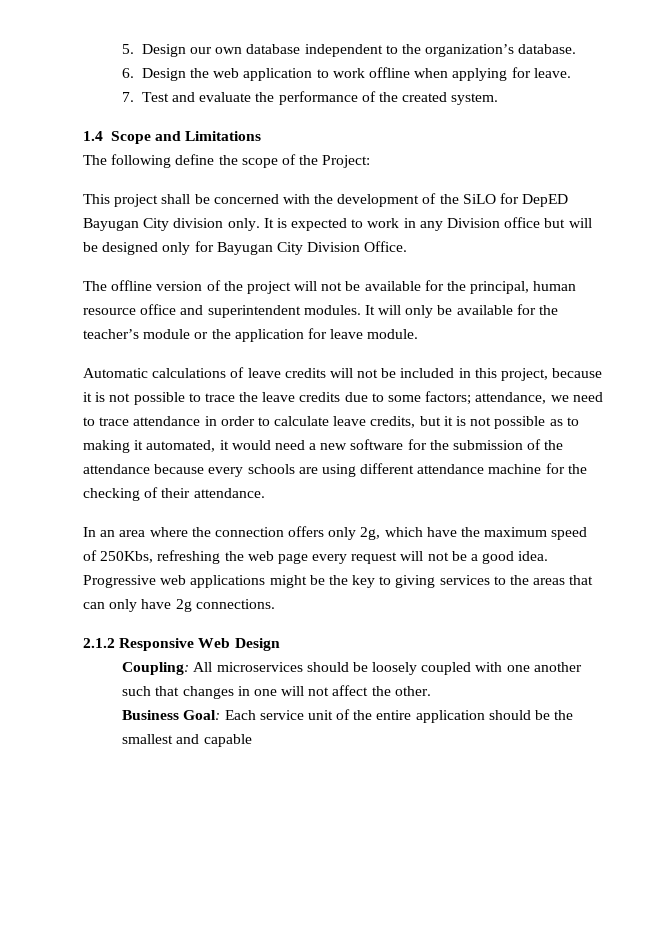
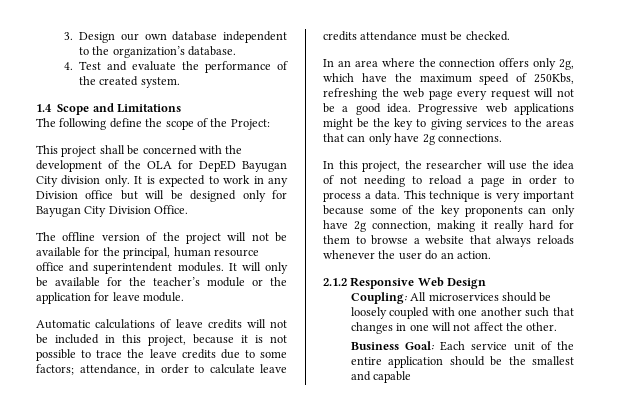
[122,44,135,54] 5. -> [63,32,73,40] 3.
[122,67,571,81] [122,92,135,102] 6. Design the web application to work offline when applying for leave. // 7. -> [63,62,73,70] 4.
[462,194,496,204] SiLO -> [147,161,172,169] OLA
[550,392,603,402] [83,416,201,426] we need to trace attendance -> (140, 369) none
[370,416,579,429] [83,439,564,453] [83,463,587,477] [83,487,265,501] credits, but it is not possible as to making it automated, it would need a new software for the submission of the attendance because every schools are using different attendance machine for the checking of their attendance. -> [323,31,510,41] credits attendance must be checked.
(275, 604) none -> [323,160,574,172] [323,175,574,187] [323,190,574,202] [323,205,575,217] [323,220,574,232] [323,235,574,247] [323,250,491,260] // In this project, the researcher will use the idea of not needing to reload a page in order to process a data. This technique is very important because some of the key proponents can only have 2g connection, making it really hard for them to browse a website that always reloads whenever the user do an action.

